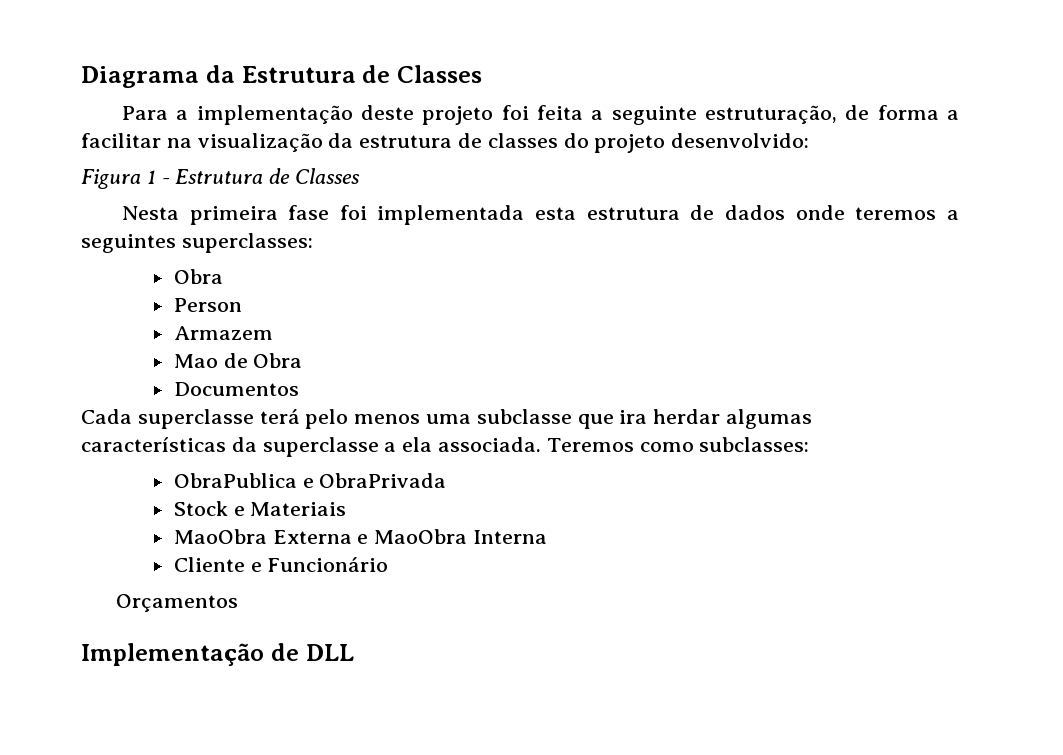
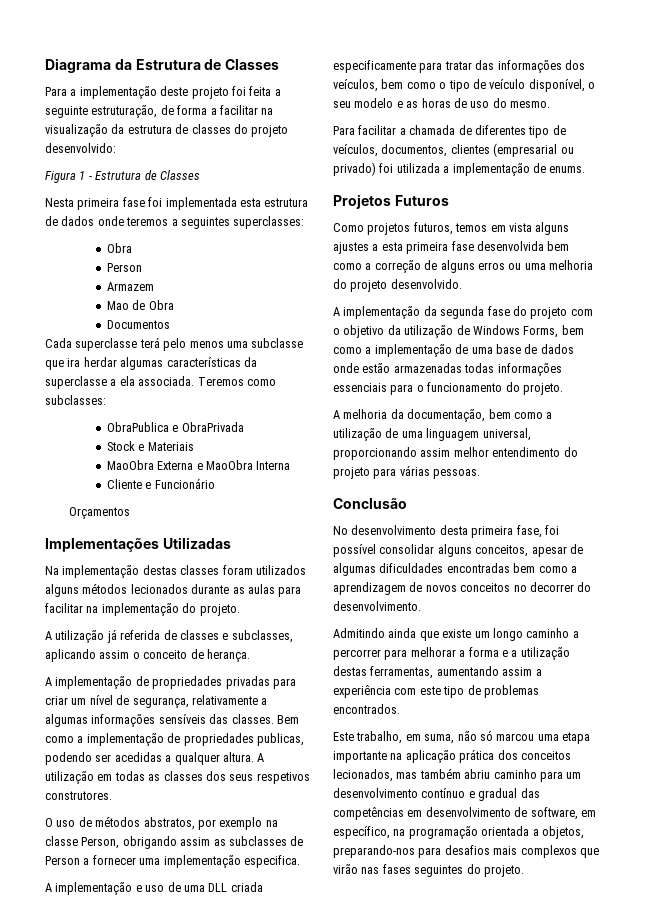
[81,643,354,666] Implementação de DLL -> [45,537,231,552] [45,565,306,578] [45,583,302,597] [45,603,240,616] [45,629,293,643] [45,649,250,662] [45,676,296,689] [45,695,268,708] [45,714,299,727] [45,733,304,746] [45,752,265,765] [45,771,310,784] [45,791,112,800] [45,816,278,830] [45,836,304,849] [45,855,300,868] [45,882,263,895] [333,60,585,73] [333,79,595,92] [333,98,550,108] [333,125,566,138] [333,143,574,157] [333,162,586,176] [333,194,449,209] [333,222,570,235] [333,241,570,254] [333,260,593,273] [333,279,462,292] [333,306,593,319] [333,325,584,338] [333,344,574,357] [333,363,562,376] [333,382,563,395] [333,409,553,422] [333,428,531,441] [333,447,578,460] [333,465,481,479] [333,498,407,509] [333,525,559,538] [333,544,583,557] [333,563,577,576] [333,582,592,595] [333,601,421,611] [333,628,579,641] [333,647,570,660] [333,666,542,679] [333,685,539,698] [333,704,400,714] [333,730,590,744] [333,749,571,763] [333,768,582,782] [333,788,540,801] [333,807,596,820] [333,826,584,839] [333,845,599,858] [333,864,524,877] Implementações Utilizadas // Na implementação destas classes foram utilizados alguns métodos lecionados durante as aulas para facilitar na implementação do projeto. // A utilização já referida de classes e subclasses, aplicando assim o conceito de herança. // A implementação de propriedades privadas para criar um nível de segurança, relativamente a algumas informações sensíveis das classes. Bem como a implementação de propriedades publicas, podendo ser acedidas a qualquer altura. A utilização em todas as classes dos seus respetivos construtores. // O uso de métodos abstratos, por exemplo na classe Person, obrigando assim as subclasses de Person a fornecer uma implementação especifica. // A implementação e uso de uma DLL criada especificamente para tratar das informações dos veículos, bem como o tipo de veículo disponível, o seu modelo e as horas de uso do mesmo. // Para facilitar a chamada de diferentes tipo de veículos, documentos, clientes (empresarial ou privado) foi utilizada a implementação de enums. // Projetos Futuros // Como projetos futuros, temos em vista alguns ajustes a esta primeira fase desenvolvida bem como a correção de alguns erros ou uma melhoria do projeto desenvolvido. // A implementação da segunda fase do projeto com o objetivo da utilização de Windows Forms, bem como a implementação de uma base de dados onde estão armazenadas todas informações essenciais para o funcionamento do projeto. // A melhoria da documentação, bem como a utilização de uma linguagem universal, proporcionando assim melhor entendimento do projeto para várias pessoas. // Conclusão // No desenvolvimento desta primeira fase, foi possível consolidar alguns conceitos, apesar de algumas dificuldades encontradas bem como a aprendizagem de novos conceitos no decorrer do desenvolvimento. // Admitindo ainda que existe um longo caminho a percorrer para melhorar a forma e a utilização destas ferramentas, aumentando assim a experiência com este tipo de problemas encontrados. // Este trabalho, em suma, não só marcou uma etapa importante na aplicação prática dos conceitos lecionados, mas também abriu caminho para um desenvolvimento contínuo e gradual das competências em desenvolvimento de software, em específico, na programação orientada a objetos, preparando-nos para desafios mais complexos que virão nas fases seguintes do projeto.

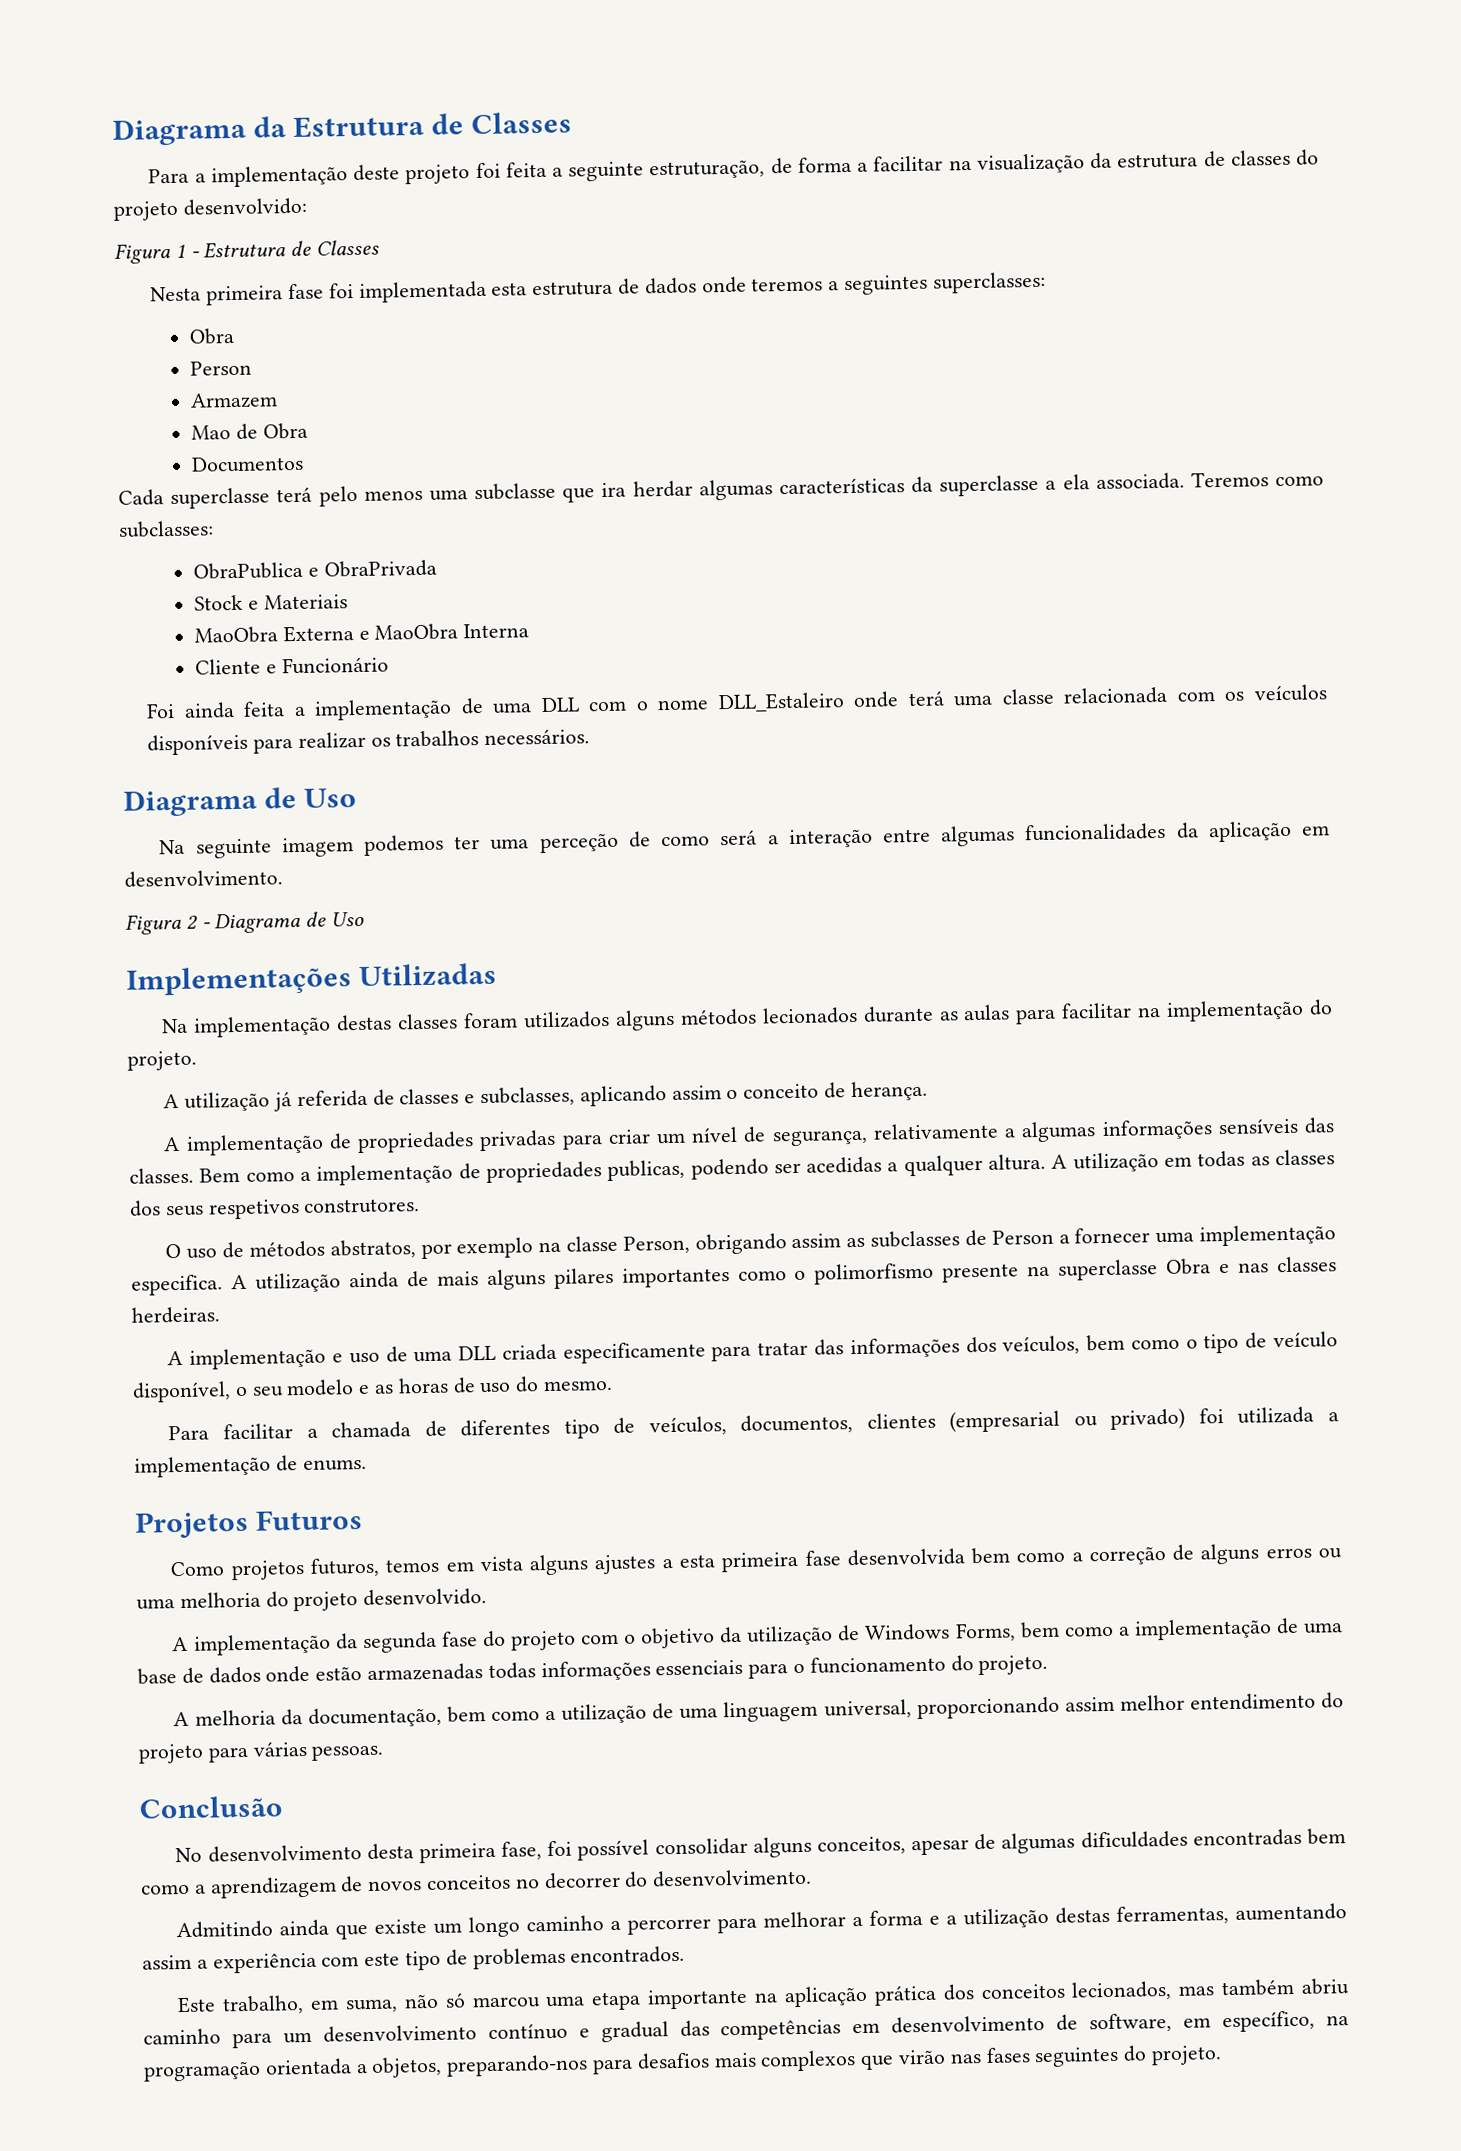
[69,507,131,519] Orçamentos -> [146,684,1327,721] [147,728,591,756] [123,786,358,817] [159,820,1330,859] [124,869,283,888] [125,911,365,935] Foi ainda feita a implementação de uma DLL com o nome DLL_Estaleiro onde terá uma classe relacionada com os veículos disponíveis para realizar os trabalhos necessários. // Diagrama de Uso // Na seguinte imagem podemos ter uma perceção de como será a interação entre algumas funcionalidades da aplicação em desenvolvimento. // Figura 2 - Diagrama de Uso
(300, 861) none -> [230,1256,1337,1293] [131,1306,220,1324] A utilização ainda de mais alguns pilares importantes como o polimorfismo presente na superclasse Obra e nas classes herdeiras.

